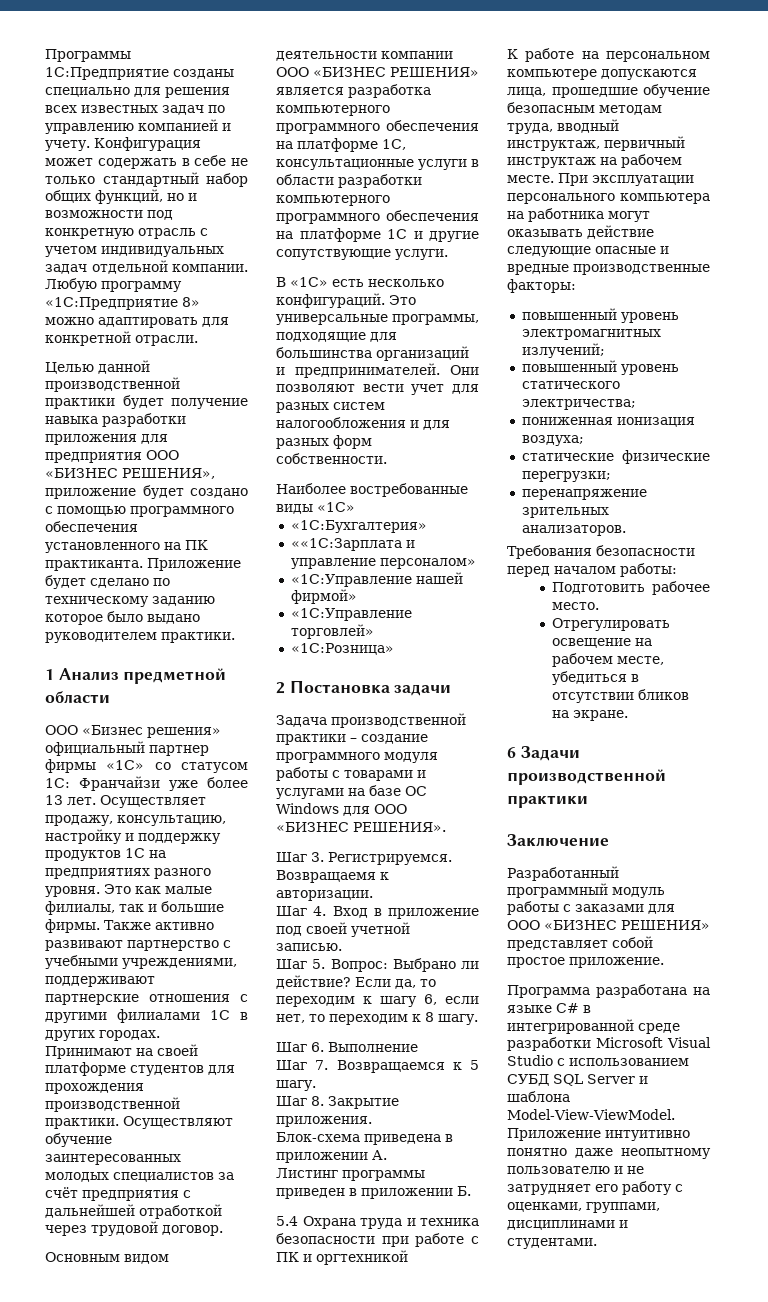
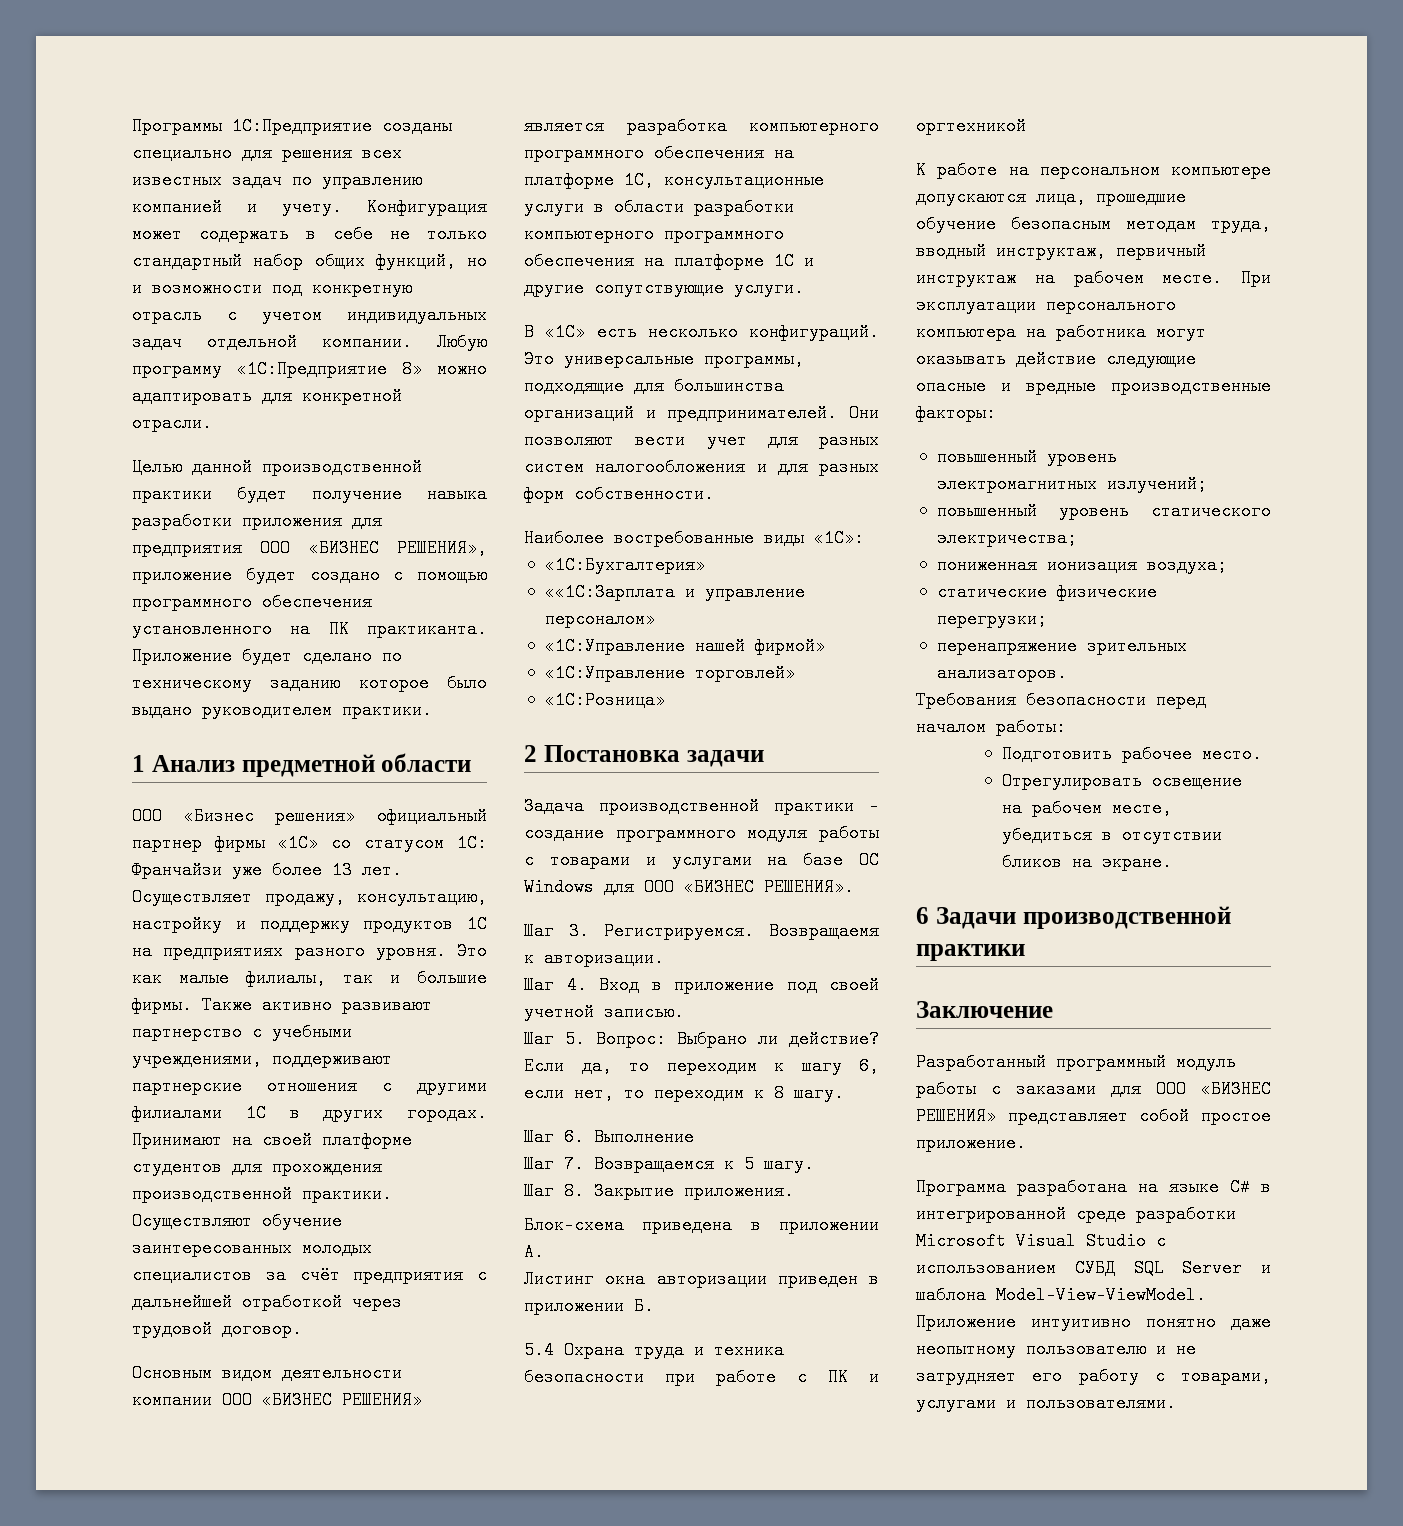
[317,502,355,512] «1С» -> [814,529,864,547] «1С»:
[342,1170,425,1181] программы -> [605,1272,767,1288] окна авторизации
[507,1202,660,1213] [507,1220,628,1230] [507,1238,597,1249] оценками, группами, дисциплинами и студентами. -> [1181,1367,1271,1385] [916,1394,1176,1412] товарами, услугами и пользователями.

